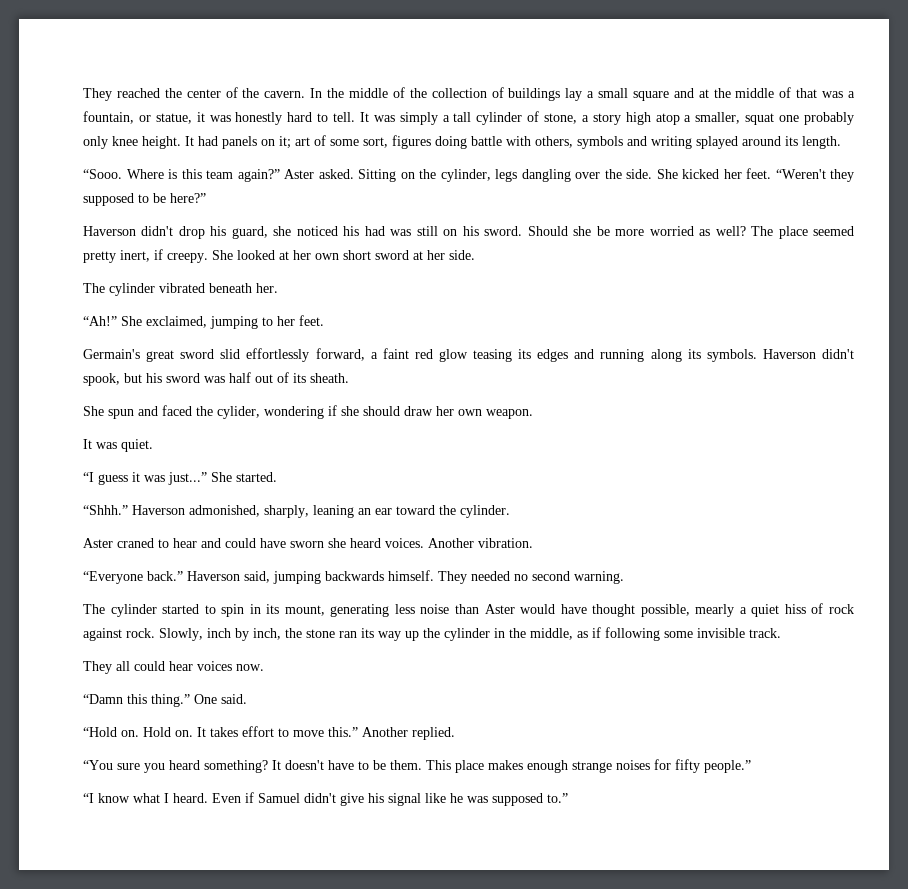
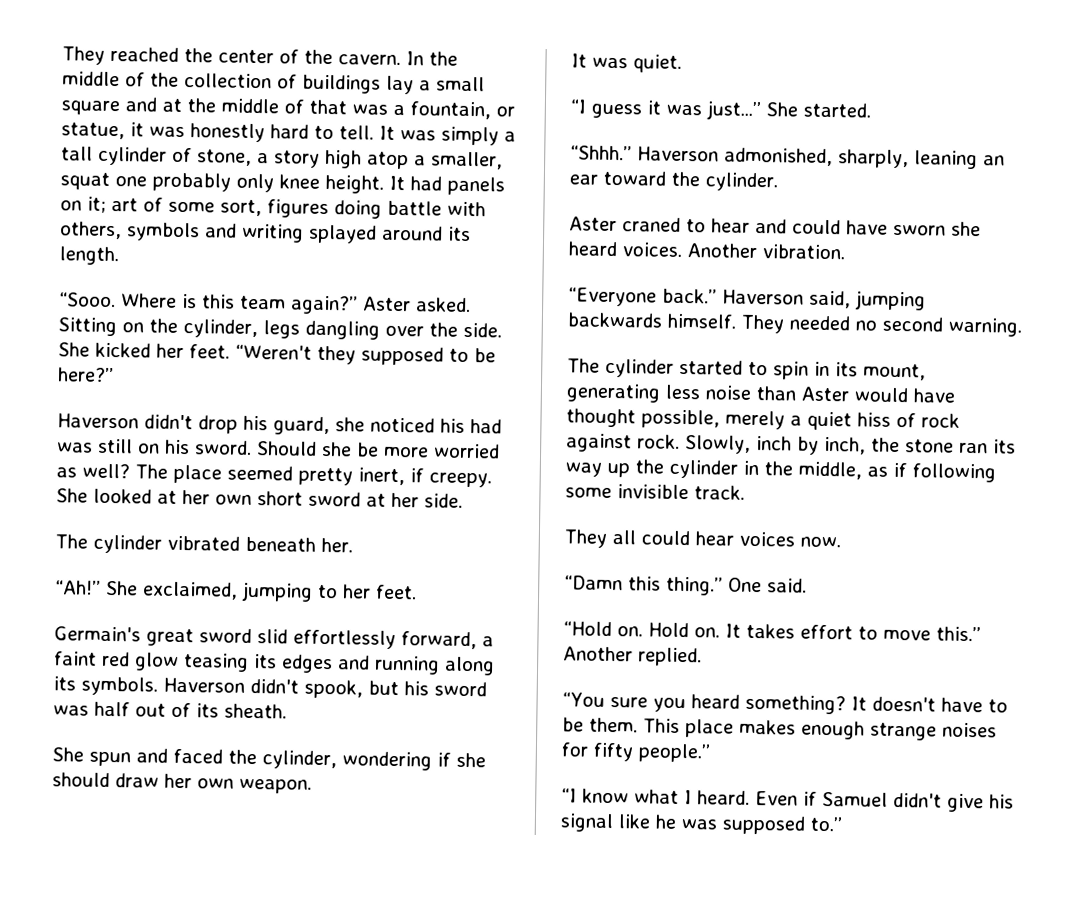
[217,406,260,419] cylider, -> [262,750,337,770] cylinder,
[695,604,735,617] mearly -> [725,410,785,430] merely

